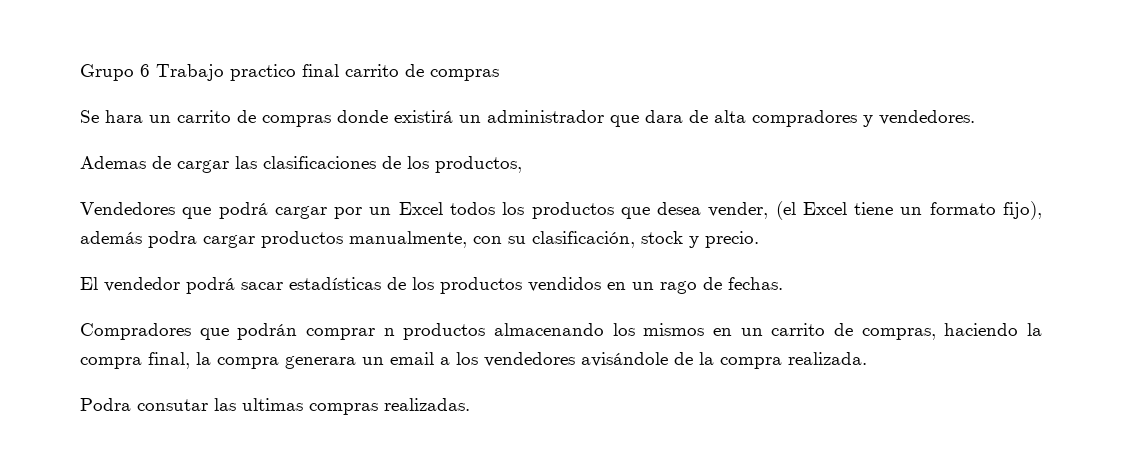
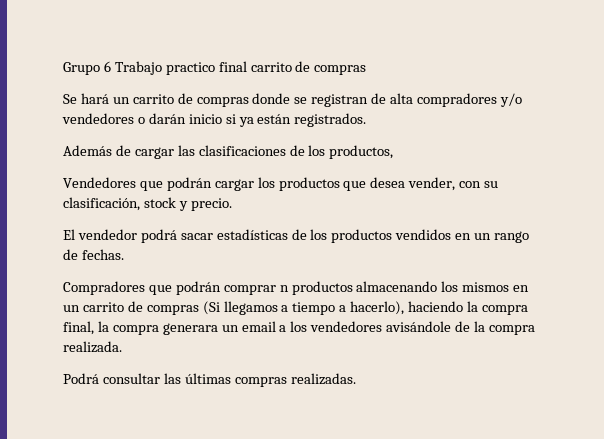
[105,110,143,123] hara -> [80,93,109,104] hará
[394,110,975,127] [80,156,146,169] existirá un administrador que dara de alta compradores y vendedores. // Ademas -> [294,93,522,107] [62,113,367,127] [63,145,112,156] se registran de alta compradores y/o vendedores o darán inicio si ya están registrados. // Además
[218,202,495,219] podrá cargar por un Excel todos -> [166,177,254,191] podrán cargar
[775,201,1043,220] [80,231,467,248] (el Excel tiene un formato fijo), además podra cargar productos manualmente, -> (456, 184) none
[660,281,697,294] rago -> [494,231,530,243] rango
[861,328,936,340] compras, -> [146,301,405,315] compras (Si llegamos a tiempo a hacerlo),
[80,398,303,411] Podra consutar las ultimas -> [63,373,231,384] Podrá consultar las últimas

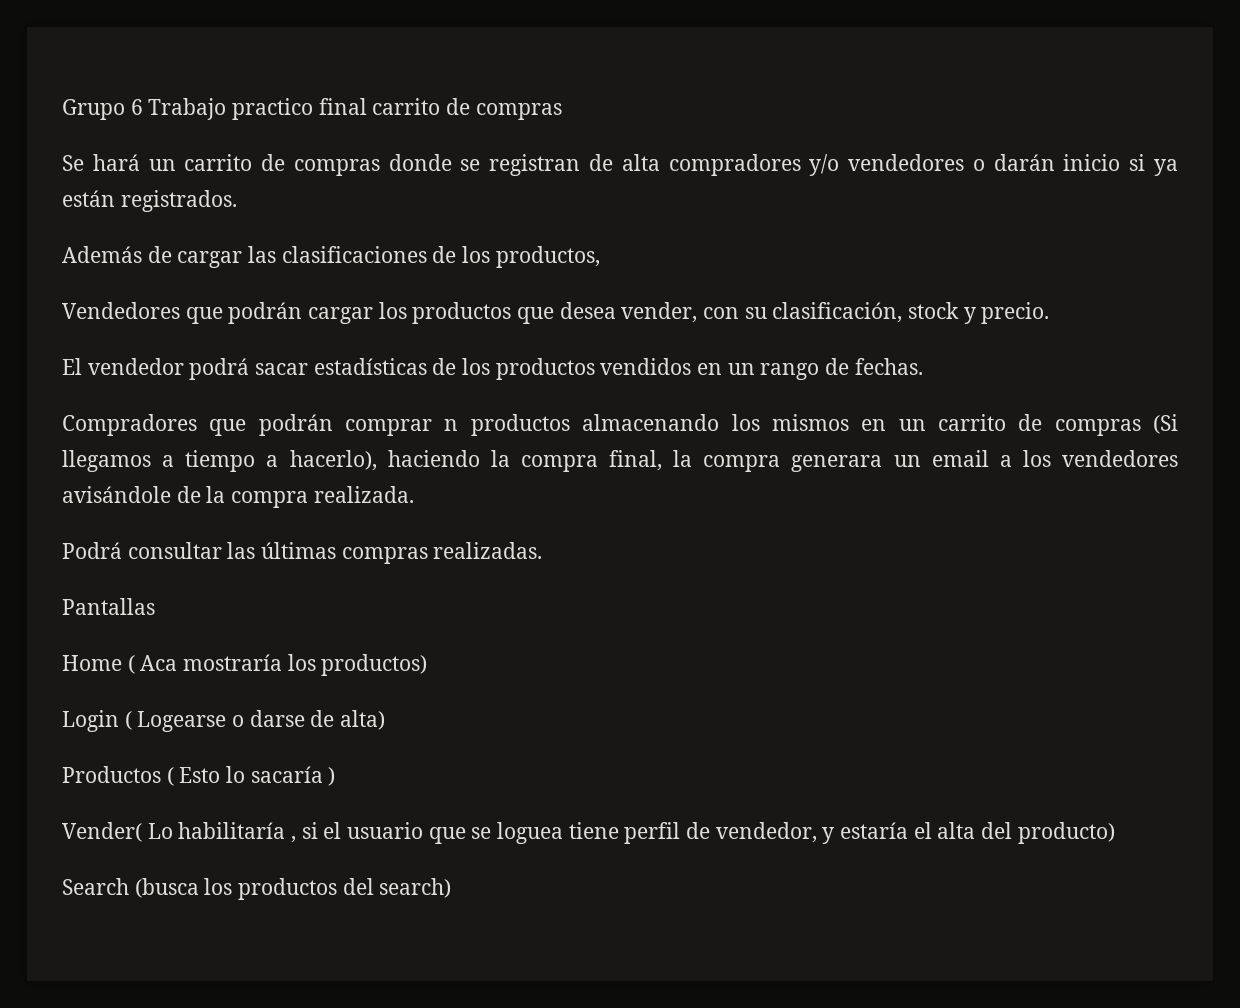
(356, 379) none -> [62,598,155,615] [62,654,428,676] [62,710,386,732] [62,766,336,786] [62,822,1115,844] [62,878,452,900] // Pantallas // Home ( Aca mostraría los productos) // Login ( Logearse o darse de alta) // Productos ( Esto lo sacaría ) // Vender( Lo habilitaría , si el usuario que se loguea tiene perfil de vendedor, y estaría el alta del producto) // Search (busca los productos del search)

